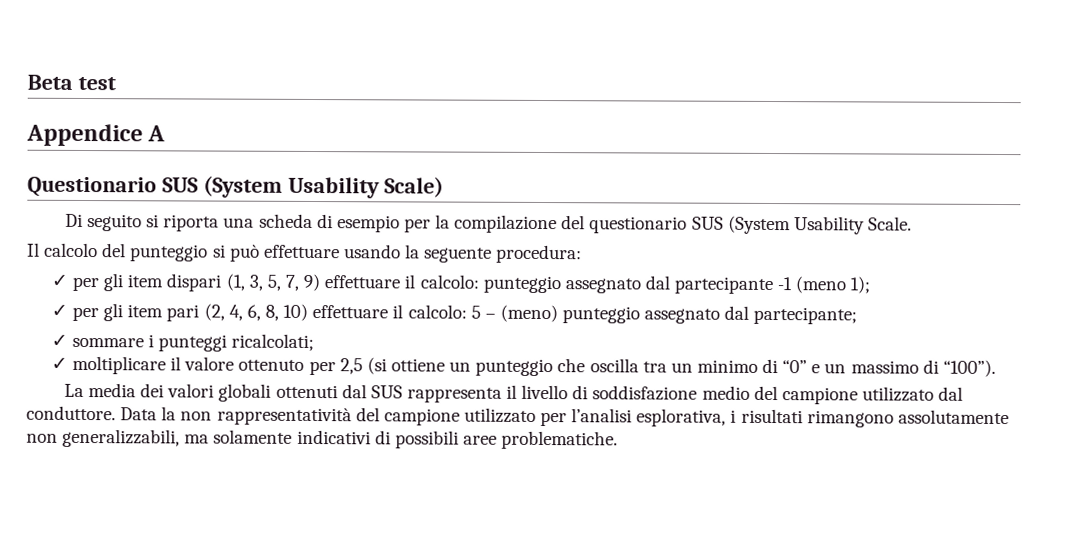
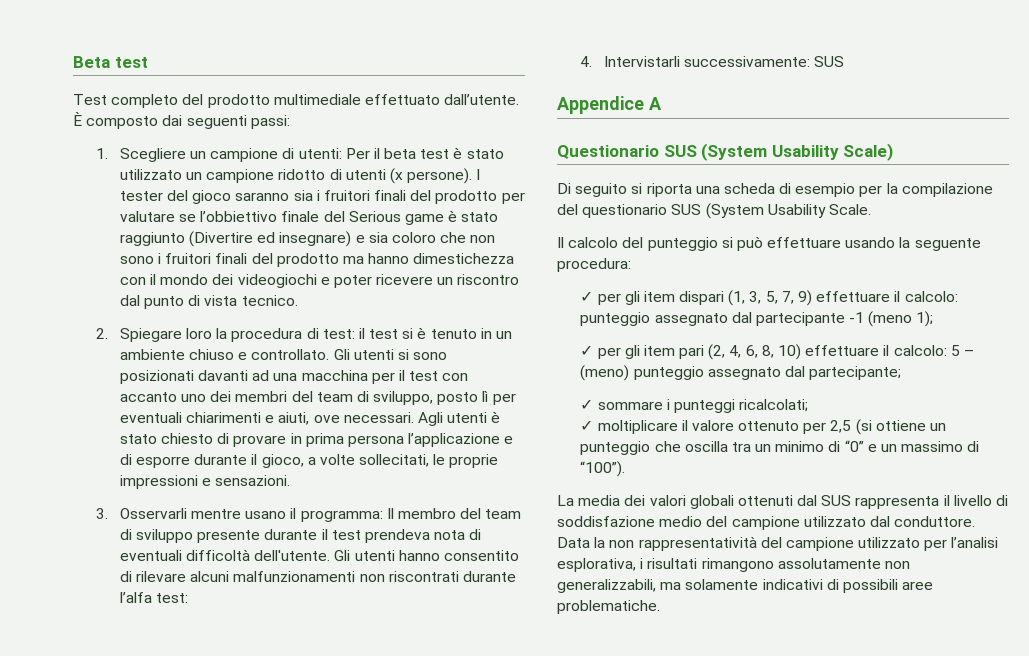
(116, 83) none -> [73,94,520,108] [73,112,290,129] [96,147,504,162] [119,168,481,184] [119,190,525,204] [119,210,499,225] [119,231,496,247] [119,253,515,267] [119,274,520,288] [119,295,298,309] [96,327,512,342] [119,349,448,360] [119,370,469,384] [119,391,516,405] [119,411,501,426] [119,433,514,447] [119,454,499,468] [119,475,291,489] [96,508,522,522] [119,529,482,543] [119,549,519,561] [119,571,516,582] [119,592,188,603] [580,56,845,67] // Test completo del prodotto multimediale effettuato dall’utente. È composto dai seguenti passi: // 1. Scegliere un campione di utenti: Per il beta test è stato utilizzato un campione ridotto di utenti (x persone). I tester del gioco saranno sia i fruitori finali del prodotto per valutare se l’obbiettivo finale del Serious game è stato raggiunto (Divertire ed insegnare) e sia coloro che non sono i fruitori finali del prodotto ma hanno dimestichezza con il mondo dei videogiochi e poter ricevere un riscontro dal punto di vista tecnico. // 2. Spiegare loro la procedura di test: il test si è tenuto in un ambiente chiuso e controllato. Gli utenti si sono posizionati davanti ad una macchina per il test con accanto uno dei membri del team di sviluppo, posto lì per eventuali chiarimenti e aiuti, ove necessari. Agli utenti è stato chiesto di provare in prima persona l’applicazione e di esporre durante il gioco, a volte sollecitati, le proprie impressioni e sensazioni. // 3. Osservarli mentre usano il programma: Il membro del team di sviluppo presente durante il test prendeva nota di eventuali difficoltà dell'utente. Gli utenti hanno consentito di rilevare alcuni malfunzionamenti non riscontrati durante l’alfa test: // 4. Intervistarli successivamente: SUS

